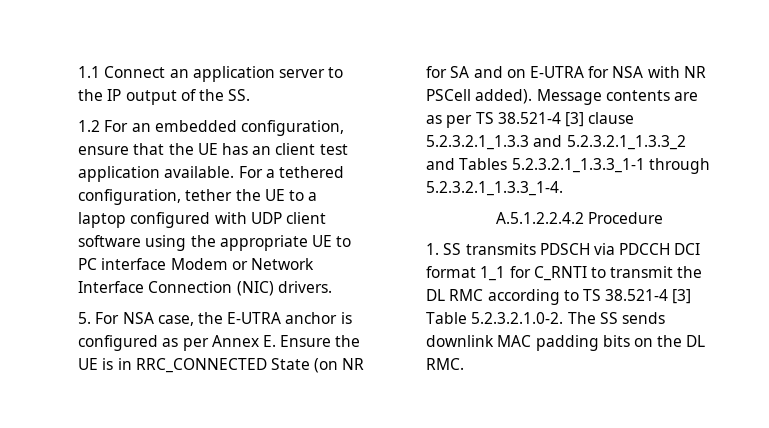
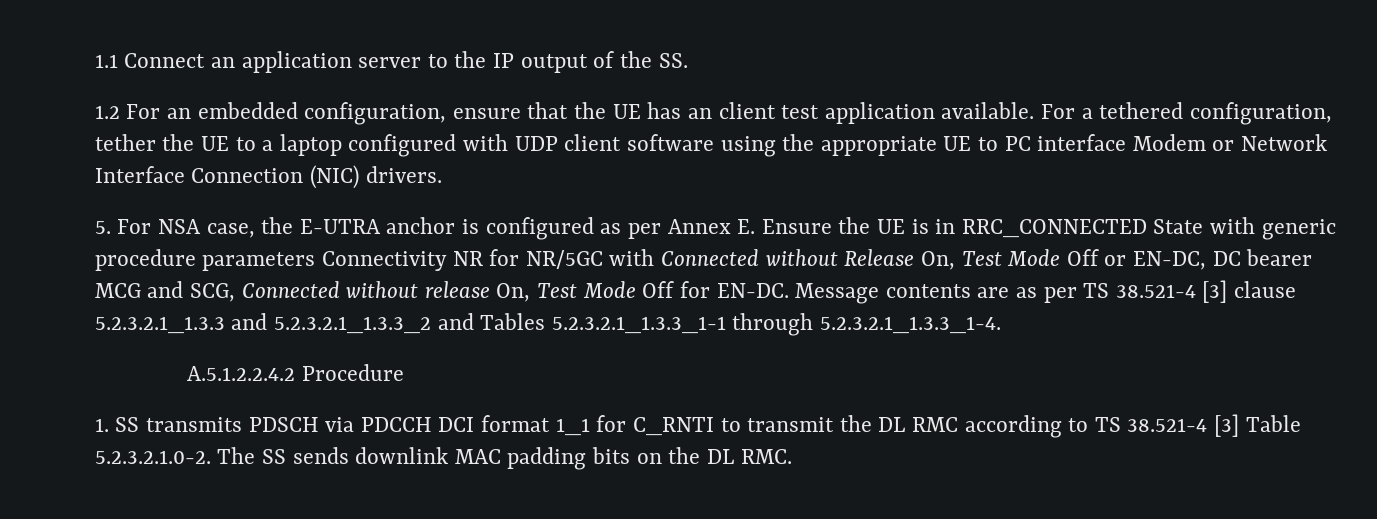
[314,358,365,373] [426,66,706,78] [426,89,533,104] (on NR for SA and on E-UTRA for NSA with NR PSCell added). -> [1210,217,1336,240] [94,249,1313,271] [94,281,789,302] with generic procedure parameters Connectivity NR for NR/5GC with Connected without Release On, Test Mode Off or EN-DC, DC bearer MCG and SCG, Connected without release On, Test Mode Off for EN-DC.

